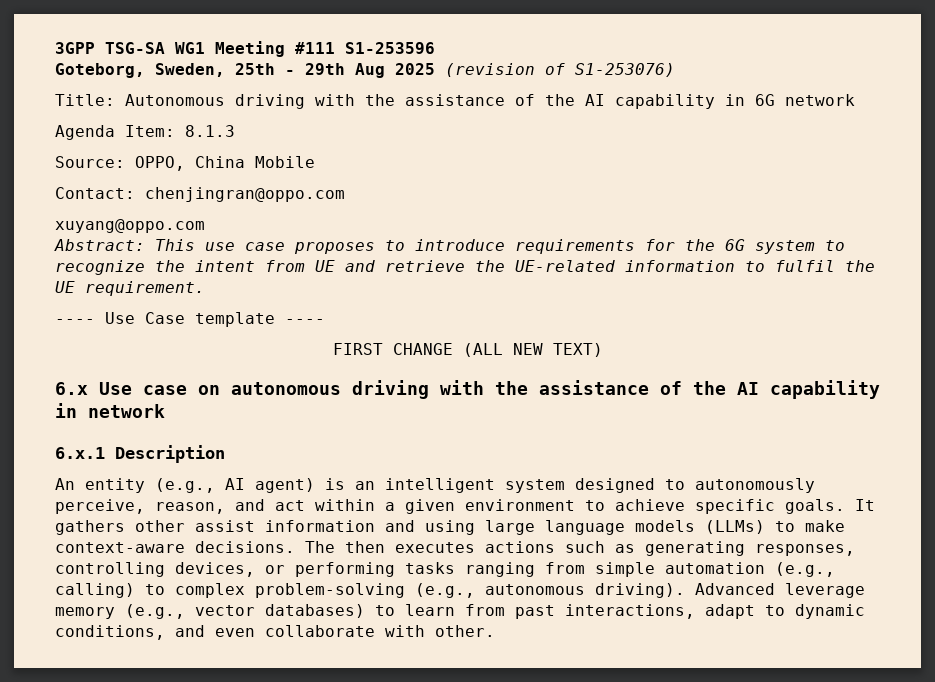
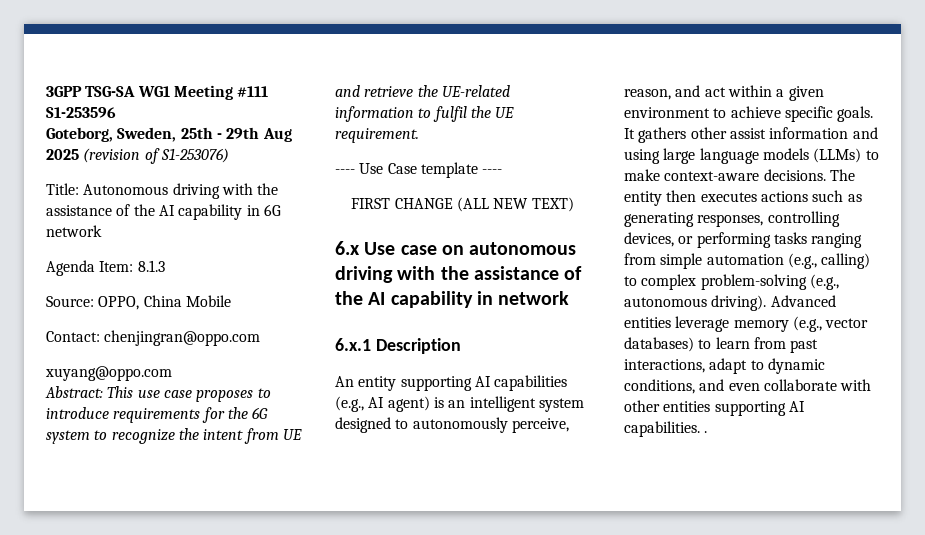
(145, 485) none -> [400,375,568,391] supporting AI capabilities
(335, 547) none -> [624,191,662,206] entity
(775, 589) none -> [624,317,671,328] entities
[435,625,495,637] other. -> [624,400,805,416] [624,421,708,437] other entities supporting AI capabilities. .

